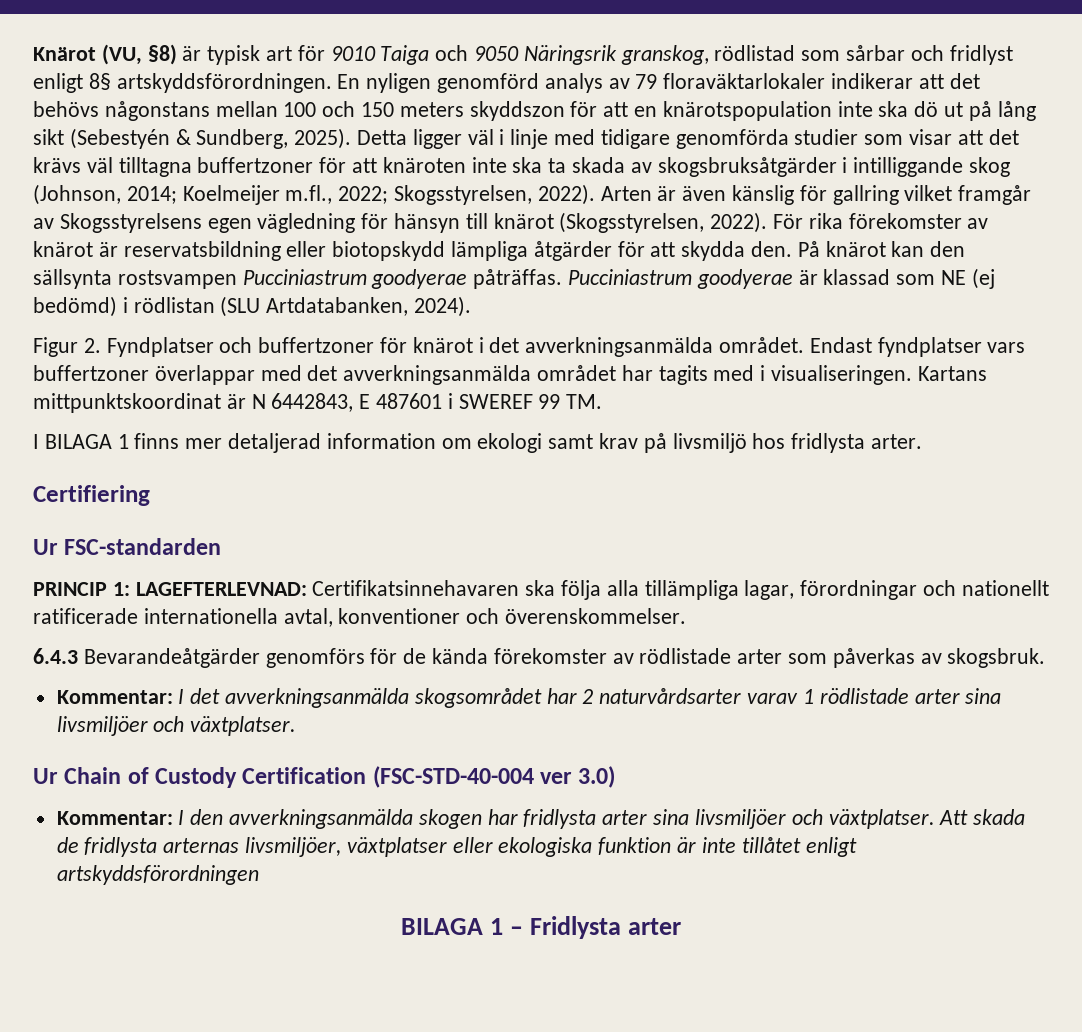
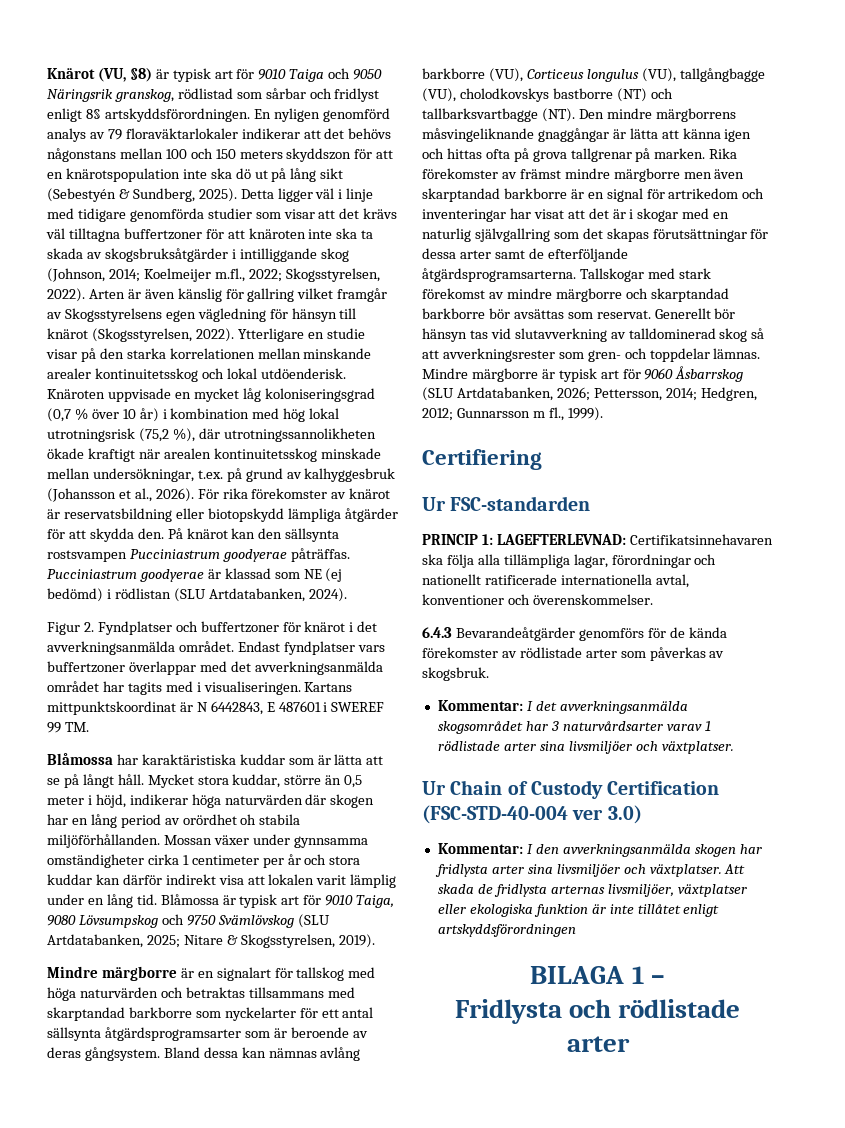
(768, 222) none -> [237,328,365,342] [46,348,372,362] [47,368,346,382] [47,388,375,402] [47,408,340,422] [47,428,376,442] [47,448,381,462] [47,468,396,482] [47,488,194,502] Ytterligare en studie visar på den starka korrelationen mellan minskande arealer kontinuitetsskog och lokal utdöenderisk. Knäroten uppvisade en mycket låg koloniseringsgrad (0,7 % över 10 år) i kombination med hög lokal utrotningsrisk (75,2 %), där utrotningssannolikheten ökade kraftigt när arealen kontinuitetsskog minskade mellan undersökningar, t.ex. på grund av kalhyggesbruk (Johansson et al., 2026).
[33,433,923,453] I BILAGA 1 finns mer detaljerad information om ekologi samt krav på livsmiljö hos fridlysta arter. -> [47,753,384,765] [47,774,363,788] [47,794,375,808] [47,814,301,828] [47,834,368,848] [47,854,361,868] [47,874,397,888] [47,894,395,908] [47,914,330,928] [47,934,375,948] [47,966,376,981] [47,987,355,1001] [47,1007,374,1021] [47,1027,368,1041] [47,1047,361,1061] [422,68,765,82] [422,88,673,102] [422,108,736,122] [422,128,752,142] [422,148,738,162] [422,168,745,182] [422,188,765,202] [422,208,730,222] [422,228,769,242] [422,248,628,262] [422,268,711,282] [422,288,729,302] [422,308,736,319] [422,328,765,342] [422,348,761,362] [422,366,744,382] [422,387,757,401] [422,407,603,421] Blåmossa har karaktäristiska kuddar som är lätta att se på långt håll. Mycket stora kuddar, större än 0,5 meter i höjd, indikerar höga naturvärden där skogen har en lång period av orördhet oh stabila miljöförhållanden. Mossan växer under gynnsamma omständigheter cirka 1 centimeter per år och stora kuddar kan därför indirekt visa att lokalen varit lämplig under en lång tid. Blåmossa är typisk art för 9010 Taiga, 9080 Lövsumpskog och 9750 Svämlövskog (SLU Artdatabanken, 2025; Nitare & Skogsstyrelsen, 2019). // Mindre märgborre är en signalart för tallskog med höga naturvärden och betraktas tillsammans med skarptandad barkborre som nyckelarter för ett antal sällsynta åtgärdsprogramsarter som är beroende av deras gångsystem. Bland dessa kan nämnas avlång barkborre (VU), Corticeus longulus (VU), tallgångbagge (VU), cholodkovskys bastborre (NT) och tallbarksvartbagge (NT). Den mindre märgborrens måsvingeliknande gnaggångar är lätta att känna igen och hittas ofta på grova tallgrenar på marken. Rika förekomster av främst mindre märgborre men även skarptandad barkborre är en signal för artrikedom och inventeringar har visat att det är i skogar med en naturlig självgallring som det skapas förutsättningar för dessa arter samt de efterföljande åtgärdsprogramsarterna. Tallskogar med stark förekomst av mindre märgborre och skarptandad barkborre bör avsättas som reservat. Generellt bör hänsyn tas vid slutavverkning av talldominerad skog så att avverkningsrester som gren- och toppdelar lämnas. Mindre märgborre är typisk art för 9060 Åsbarrskog (SLU Artdatabanken, 2026; Pettersson, 2014; Hedgren, 2012; Gunnarsson m fl., 1999).
[582,689,594,704] 2 -> [550,721,559,731] 3
[530,916,622,939] Fridlysta -> [454,999,741,1024] // Fridlysta och rödlistade

